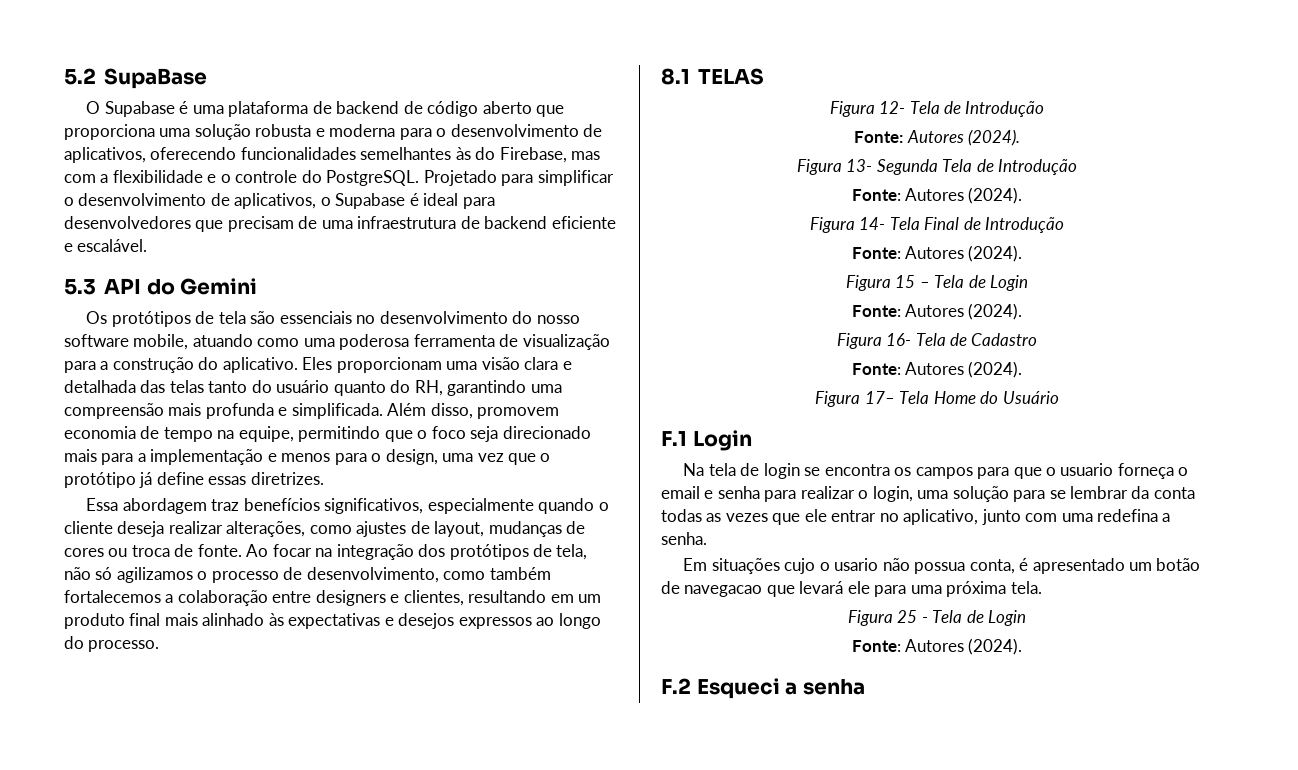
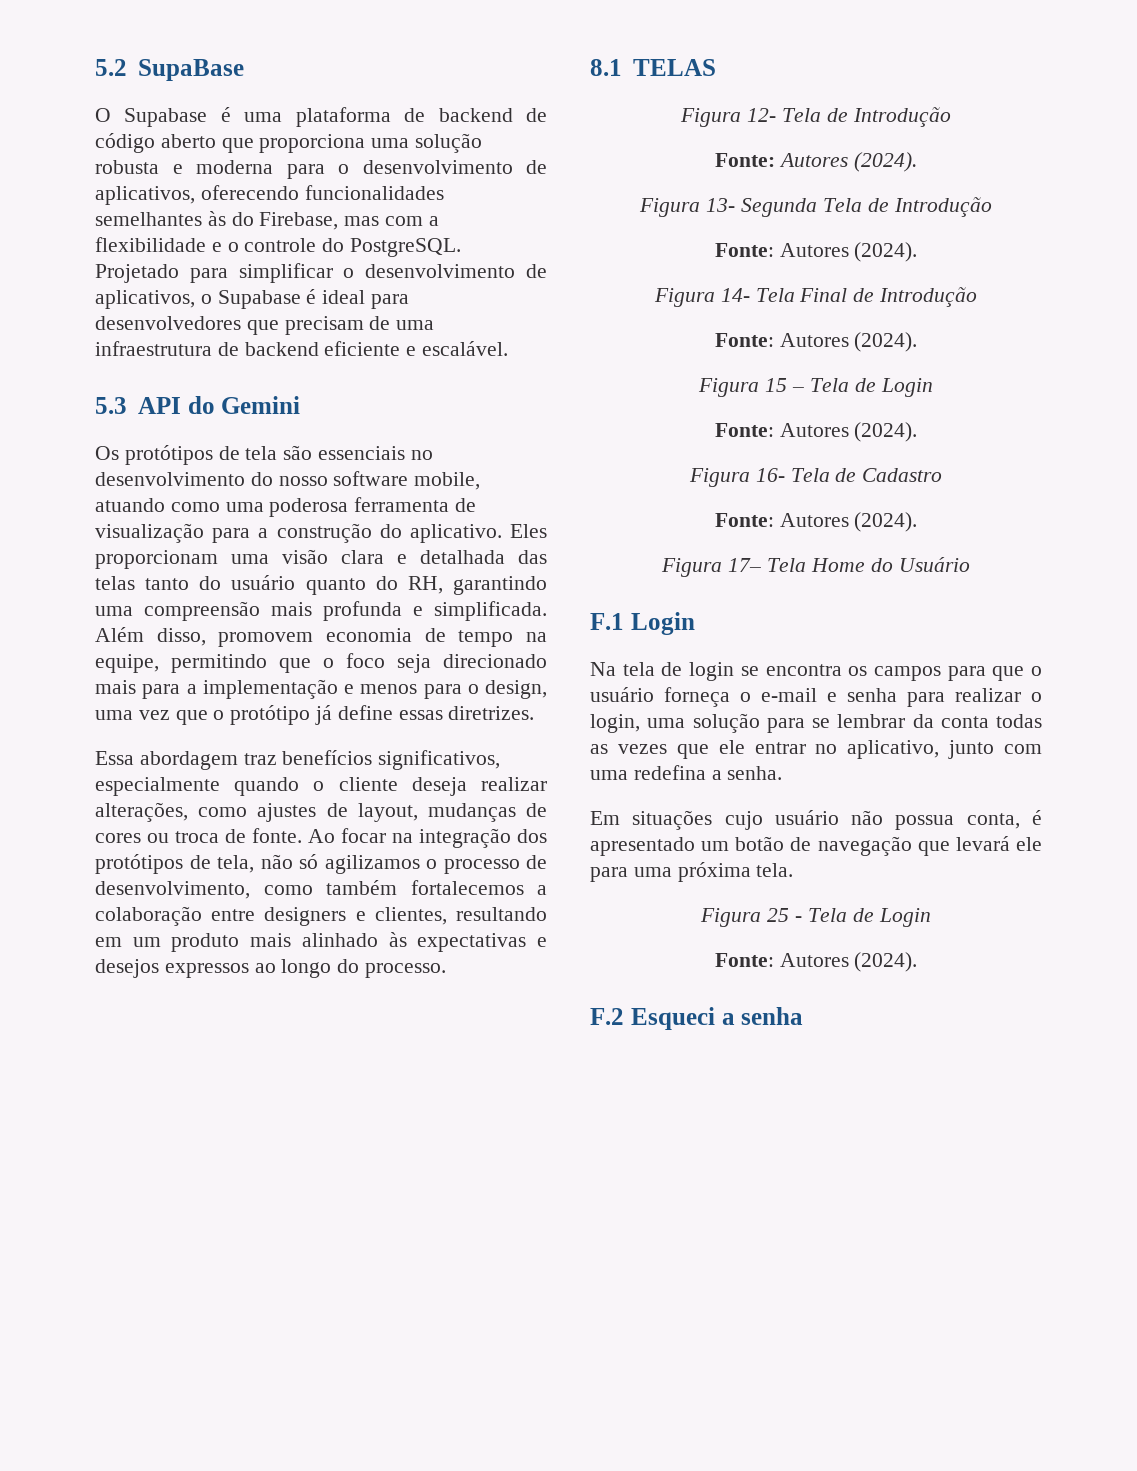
[129,613,161,626] final -> (240, 942) none
[1060,463,1114,476] usuario -> [590,687,654,702] usuário
[661,486,700,499] email -> [761,688,817,702] e-mail
[819,558,879,571] o usario -> [774,810,839,825] usuário
[684,585,763,597] navegacao -> [817,836,912,856] navegação

